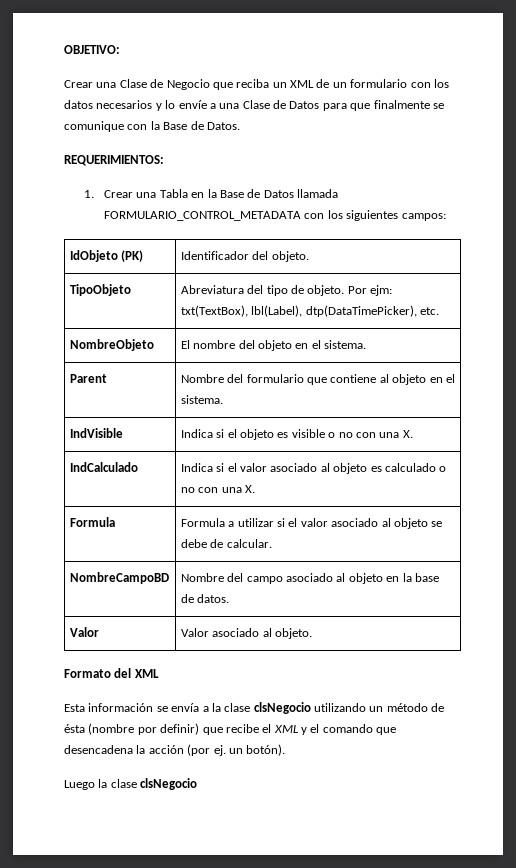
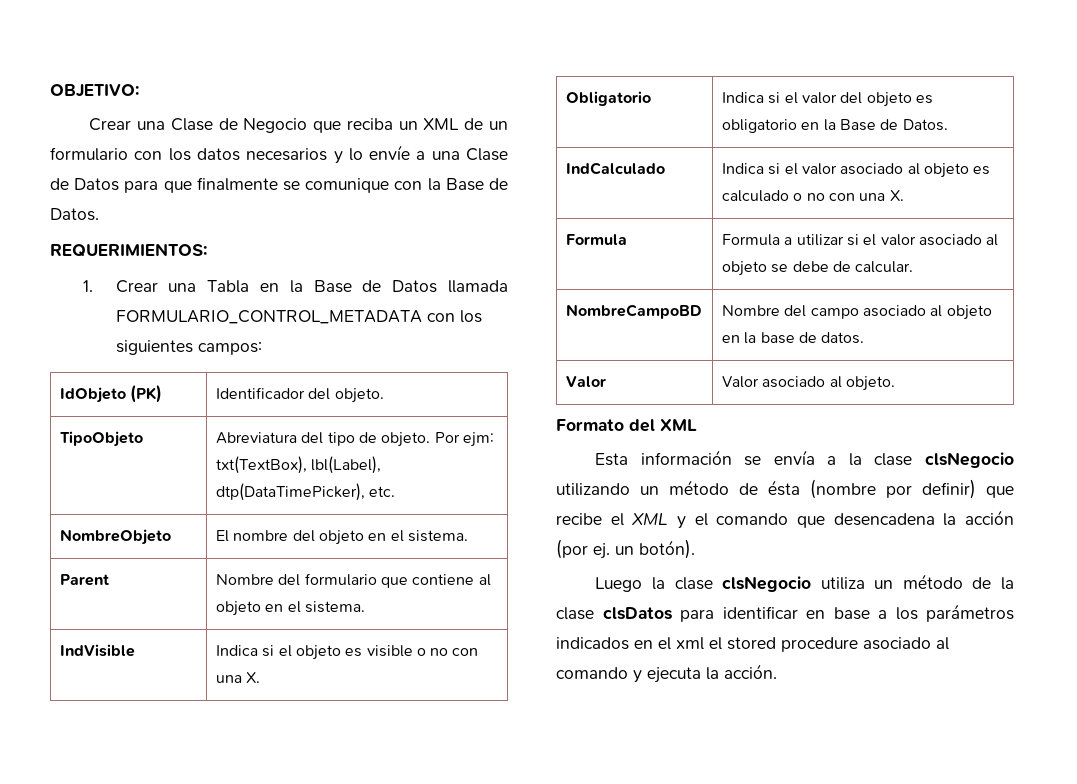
(413, 434) none -> [565,91,651,106] [721,92,933,107] [721,119,948,133] // Obligatorio | Indica si el valor del objeto es obligatorio en la Base de Datos.
(198, 784) none -> [820,574,1014,590] [556,604,1014,622] [556,637,949,652] [556,664,777,683] utiliza un método de la clase clsDatos para identificar en base a los parámetros indicados en el xml el stored procedure asociado al comando y ejecuta la acción.

